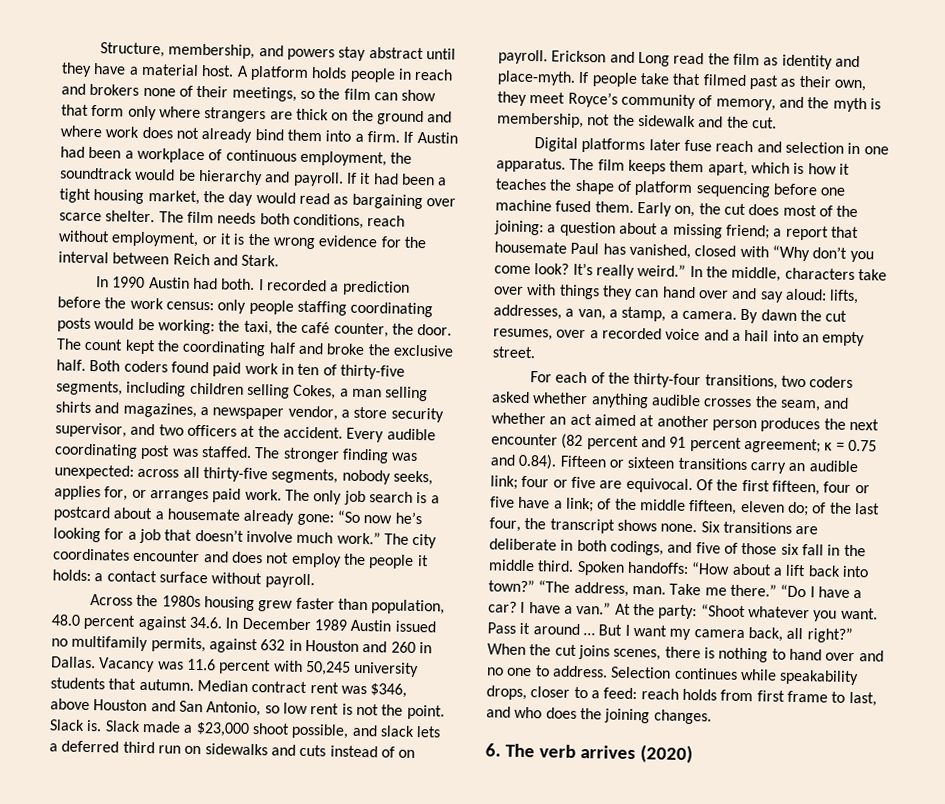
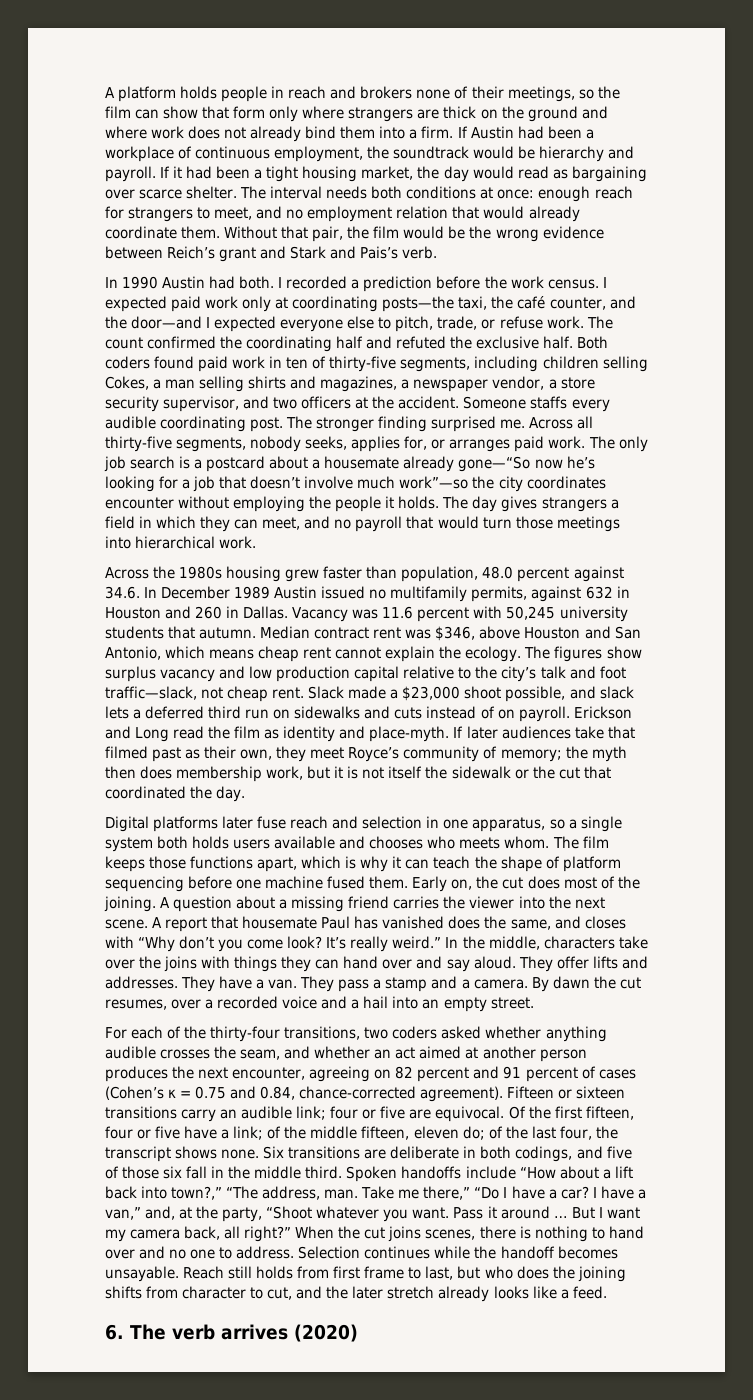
[100,42,457,61] [61,62,235,77] Structure, membership, and powers stay abstract until they have a material host. -> (105, 92) none
[186,211,214,224] film -> [270,186,323,199] interval
[292,213,406,229] [58,230,427,250] [58,251,280,267] conditions, reach without employment, or it is the wrong evidence for the interval between Reich and Stark. -> [406,186,633,202] [105,206,580,222] [105,226,604,242] [105,246,438,262] conditions at once: enough reach for strangers to meet, and no employment relation that would already coordinate them. Without that pair, the film would be the wrong evidence between Reich’s grant and Stark and Pais’s verb.
[165,299,434,318] [57,317,453,338] census: only people staffing coordinating posts would be working: the taxi, the café counter, the door. -> [547,277,607,289] [105,296,636,312] [105,316,584,332] census. I expected paid work only at coordinating posts—the taxi, the café counter, and the door—and I expected everyone else to pitch, trade, or refuse work.
[124,339,156,355] kept -> [147,336,217,349] confirmed
[326,343,366,356] broke -> [396,336,447,349] refuted
[346,427,436,443] [54,443,419,464] [54,464,180,480] Every audible coordinating post was staffed. The stronger finding was unexpected: across -> [463,396,610,412] [105,416,574,432] Someone staffs every audible coordinating post. The stronger finding surprised me. Across
[296,510,360,526] gone: “So -> [458,456,531,472] gone—“So
[336,531,409,545] work.” The -> [399,476,495,489] work”—so the
[203,551,429,569] [52,569,315,589] and does not employ the people it holds: a contact surface without payroll. -> [178,496,619,512] [105,516,620,532] [105,536,257,549] without employing the people it holds. The day gives strangers a field in which they can meet, and no payroll that would turn those meetings into hierarchical work.
[264,702,445,720] [49,719,103,732] so low rent is not the point. Slack is. -> [165,646,642,662] [105,666,626,682] [105,686,305,702] which means cheap rent cannot explain the ecology. The figures show surplus vacancy and low production capital relative to the city’s talk and foot traffic—slack, not cheap rent.
[591,72,638,87] people -> [466,726,571,739] later audiences
[715,96,881,113] [497,112,777,129] memory, and the myth is membership, not the sidewalk and the cut. -> [500,746,627,762] [105,766,611,782] [105,786,246,802] memory; the myth then does membership work, but it is not itself the sidewalk or the cut that coordinated the day.
[496,157,566,173] apparatus. -> [472,816,622,832] [105,836,550,852] apparatus, so a single system both holds users available and chooses who meets whom.
[669,160,705,173] them -> [149,856,254,869] those functions
[807,163,850,175] [495,178,547,191] how it teaches -> [360,856,471,872] why it can teach
[494,220,557,236] joining: a -> [104,896,171,912] joining. A
[725,224,783,240] friend; a -> [348,896,605,909] [105,917,163,929] friend carries the viewer into the next scene. A
[628,243,737,259] vanished, closed -> [382,916,626,930] vanished does the same, and closes
(524, 290) none -> [139,956,198,972] the joins
[784,288,860,305] [493,304,667,322] aloud: lifts, addresses, a van, a stamp, -> [473,956,648,972] [105,976,458,992] aloud. They offer lifts and addresses. They have a van. They pass a stamp and
[491,433,584,450] encounter (82 -> [232,1066,414,1082] encounter, agreeing on 82
[743,437,821,454] agreement; -> [581,1066,636,1079] [105,1086,164,1100] of cases (Cohen’s
[518,453,558,470] 0.84). -> [260,1086,504,1102] 0.84, chance-corrected agreement).
[626,561,689,574] handoffs: -> [401,1166,516,1179] handoffs include
[488,579,535,593] town?” -> [171,1186,223,1200] town?,”
[729,583,777,597] there.” -> [423,1186,471,1200] there,”
[576,601,698,620] van.” At the party: -> [105,1206,263,1222] van,” and, at the party,
[779,669,860,686] [486,685,679,701] speakability drops, closer to a feed: reach -> [474,1246,618,1259] [105,1266,253,1282] the handoff becomes unsayable. Reach still
[486,706,511,718] and -> [457,1266,481,1279] but
[653,709,712,725] changes. -> [105,1286,607,1302] shifts from character to cut, and the later stretch already looks like a feed.

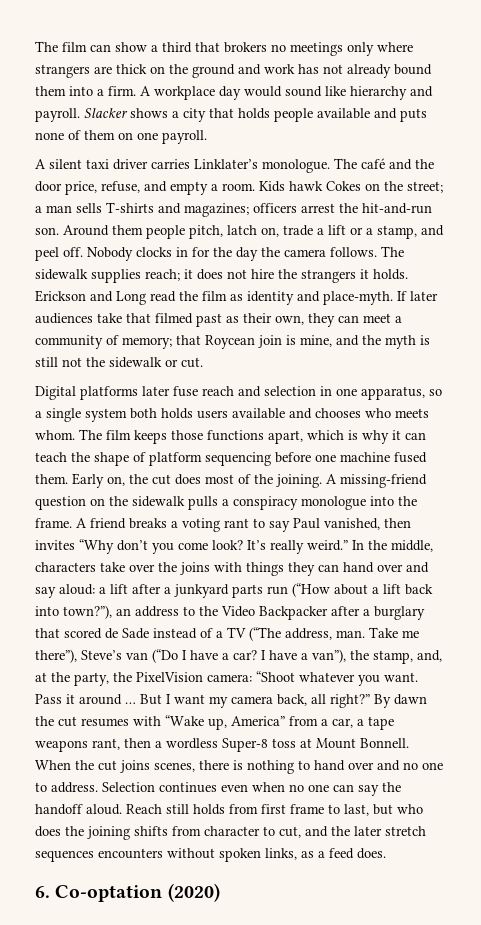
[105,86,620,102] [105,106,266,119] A platform holds people in reach and brokers none of their meetings, so the film can show that form -> [35,41,343,56] The film can show a third that brokers no meetings
[105,126,221,139] where work does -> [264,64,319,74] work has
[305,126,337,139] bind -> [394,64,432,75] bound
[457,126,594,139] [105,146,635,162] [105,166,647,182] [105,186,633,202] [105,206,580,222] [105,226,604,242] [105,246,438,262] [105,276,607,292] [105,296,636,312] [105,316,613,332] [105,336,609,352] [105,356,648,372] [105,376,595,392] [105,396,610,412] [105,416,594,432] [105,436,648,452] [104,456,595,472] [105,476,606,492] [105,496,619,512] [105,516,620,532] [105,536,257,549] [105,566,624,582] [105,586,630,602] [105,606,628,622] [105,626,641,641] [105,646,642,662] [105,666,626,682] [105,686,634,702] [105,706,570,722] If Austin had been a workplace of continuous employment, the soundtrack would be hierarchy and payroll. If it had been a tight housing market, the day would read as bargaining over scarce shelter. The interval needs both conditions at once: enough reach for strangers to meet, and no employment relation that would already coordinate them. Without that pair, the film would be the wrong evidence between Reich’s grant and Stark and Pais’s verb. // In 1990 Austin had both. I recorded a prediction before the work census. I expected paid work only at coordinating posts—the taxi, the café counter, and the door—and I expected everyone else to pitch, trade, or refuse work. The count confirmed the coordinating half and refuted the exclusive half. Both coders found paid work in ten of thirty-five segments, including children selling Cokes, a man selling shirts and magazines, a newspaper vendor, a store security supervisor, and two officers at the accident. Someone staffs every audible coordinating post. The stronger finding surprised me. Across all thirty-five segments, nobody seeks, applies for, or arranges paid work. The only job search is a postcard about a housemate already gone—“So now he’s looking for a job that doesn’t involve much work”—so the city coordinates encounter without employing the people it holds. The day gives strangers a field in which they can meet, and no payroll that would turn those meetings into hierarchical work. // Across the 1980s housing grew faster than population, 48.0 percent against 34.6. In December 1989 Austin issued no multifamily permits, against 632 in Houston and 260 in Dallas. Vacancy was 11.6 percent with 50,245 university students that autumn. Median contract rent was $346, above Houston and San Antonio, which means cheap rent cannot explain the ecology. The figures show surplus vacancy and low production capital relative to the city’s talk and foot traffic—slack, not cheap rent. Slack made a $23,000 shoot possible, and slack lets a deferred third run on sidewalks and cuts instead of on payroll. -> [140,86,433,100] [35,108,427,122] [35,130,207,144] [35,158,434,173] [35,181,443,195] [35,202,432,217] [35,225,444,239] [35,246,404,261] [35,269,408,283] A workplace day would sound like hierarchy and payroll. Slacker shows a city that holds people available and puts none of them on one payroll. // A silent taxi driver carries Linklater’s monologue. The café and the door price, refuse, and empty a room. Kids hawk Cokes on the street; a man sells T-shirts and magazines; officers arrest the hit-and-run son. Around them people pitch, latch on, trade a lift or a stamp, and peel off. Nobody clocks in for the day the camera follows. The sidewalk supplies reach; it does not hire the strangers it holds.
[310,746,627,762] [105,766,611,782] [105,786,246,802] meet Royce’s community of memory; the myth then does membership work, but it is not itself the sidewalk or the cut that coordinated the day. -> [338,313,402,323] [35,335,430,349] [35,357,203,368] can meet a community of memory; that Roycean join is mine, and the myth is still not the sidewalk or cut.
[173,896,605,912] [105,916,626,932] [105,936,134,948] question about a missing friend carries the viewer into the next scene. A report that housemate Paul has vanished does the same, and closes with -> [340,474,427,488] [35,496,417,510] [35,518,411,532] [35,540,75,550] missing-friend question on the sidewalk pulls a conspiracy monologue into the frame. A friend breaks a voting rant to say Paul vanished, then invites
[473,956,648,972] [105,976,641,992] [105,996,534,1012] [105,1026,607,1042] [105,1046,587,1062] [105,1066,636,1082] [105,1086,626,1102] [105,1106,634,1122] [105,1126,618,1140] [105,1146,632,1162] [105,1166,556,1182] aloud. They offer lifts and addresses. They have a van. They pass a stamp and a camera. By dawn the cut resumes, over a recorded voice and a hail into an empty street. // For each of the thirty-four transitions, two coders asked whether anything audible crosses the seam, and whether an act aimed at another person produces the next encounter, agreeing on 82 percent and 91 percent of cases (Cohen’s κ = 0.75 and 0.84, chance-corrected agreement). Fifteen or sixteen transitions carry an audible link; four or five are equivocal. Of the first fifteen, four or five have a link; of the middle fifteen, eleven do; of the last four, the transcript shows none. Six transitions are deliberate in both codings, and five of those six fall in the middle third. Spoken handoffs include “How -> [59,583,330,598] aloud: a lift after a junkyard parts run (“How
[171,1186,500,1200] town?,” “The address, man. Take me there,” “Do -> [63,605,425,620] [35,627,419,641] [35,649,178,663] town?”), an address to the Video Backpacker after a burglary that scored de Sade instead of a TV (“The address, man. Take me there”), Steve’s van (“Do
[105,1207,141,1220] van,” -> [312,649,413,664] van”), the stamp,
(263, 1214) none -> [113,672,252,682] the PixelVision camera:
(292, 1234) none -> [374,694,427,708] [35,715,394,730] [35,738,409,752] By dawn the cut resumes with “Wake up, America” from a car, a tape weapons rant, then a wordless Super-8 toss at Mount Bonnell.
[434,1246,618,1259] [105,1266,179,1282] while the handoff becomes unsayable. -> [221,782,401,796] [35,804,122,815] even when no one can say the handoff aloud.
[438,1286,607,1302] [105,1324,288,1340] already looks like a feed. // 6. The verb arrives -> [35,848,386,862] [35,885,163,902] sequences encounters without spoken links, as a feed does. // 6. Co-optation

